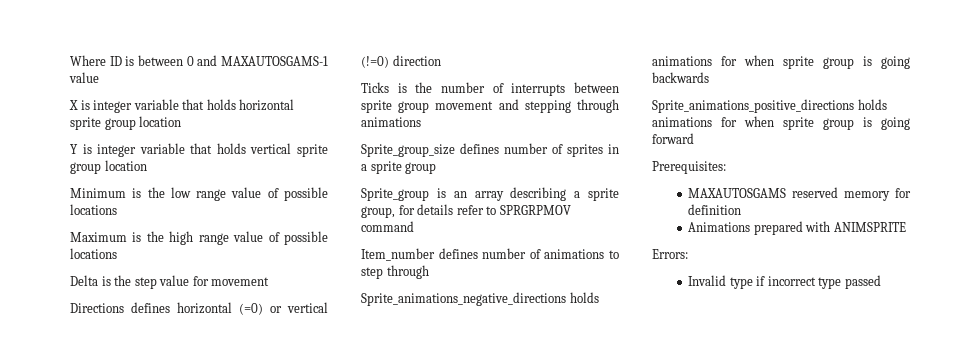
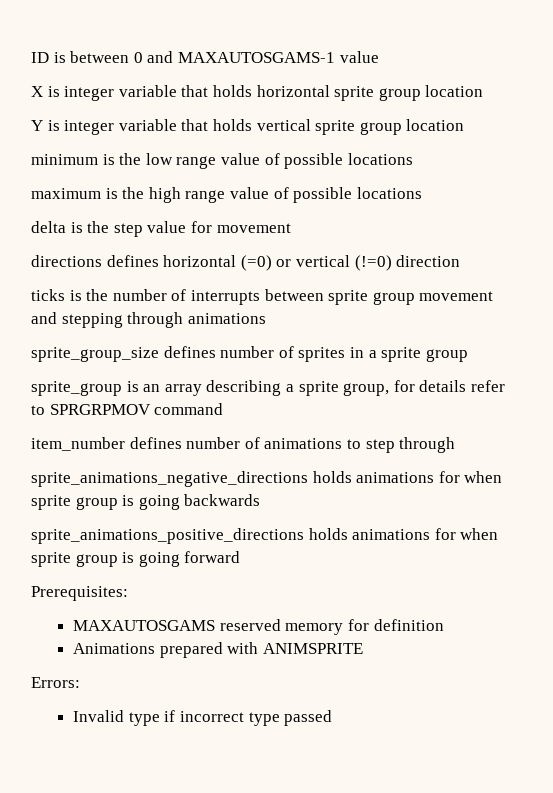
[70,55,106,66] Where -> (31, 57) none
[70,188,126,198] Minimum -> [31,154,98,165] minimum
[70,232,127,242] Maximum -> [31,188,101,199] maximum
[70,275,98,286] Delta -> [31,221,66,233] delta
[70,303,124,313] Directions -> [31,255,102,267] directions
[361,82,389,93] Ticks -> [31,289,65,301] ticks
[361,144,455,157] Sprite_group_size -> [31,347,159,362] sprite_group_size
[361,188,429,201] Sprite_group -> [31,381,122,396] sprite_group
[361,248,435,261] Item_number -> [31,437,125,451] item_number
[361,292,566,306] Sprite_animations_negative_directions -> [31,471,308,487] sprite_animations_negative_directions
[652,99,854,113] Sprite_animations_positive_directions -> [31,528,304,544] sprite_animations_positive_directions

